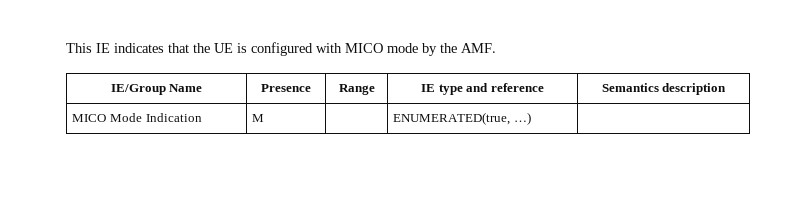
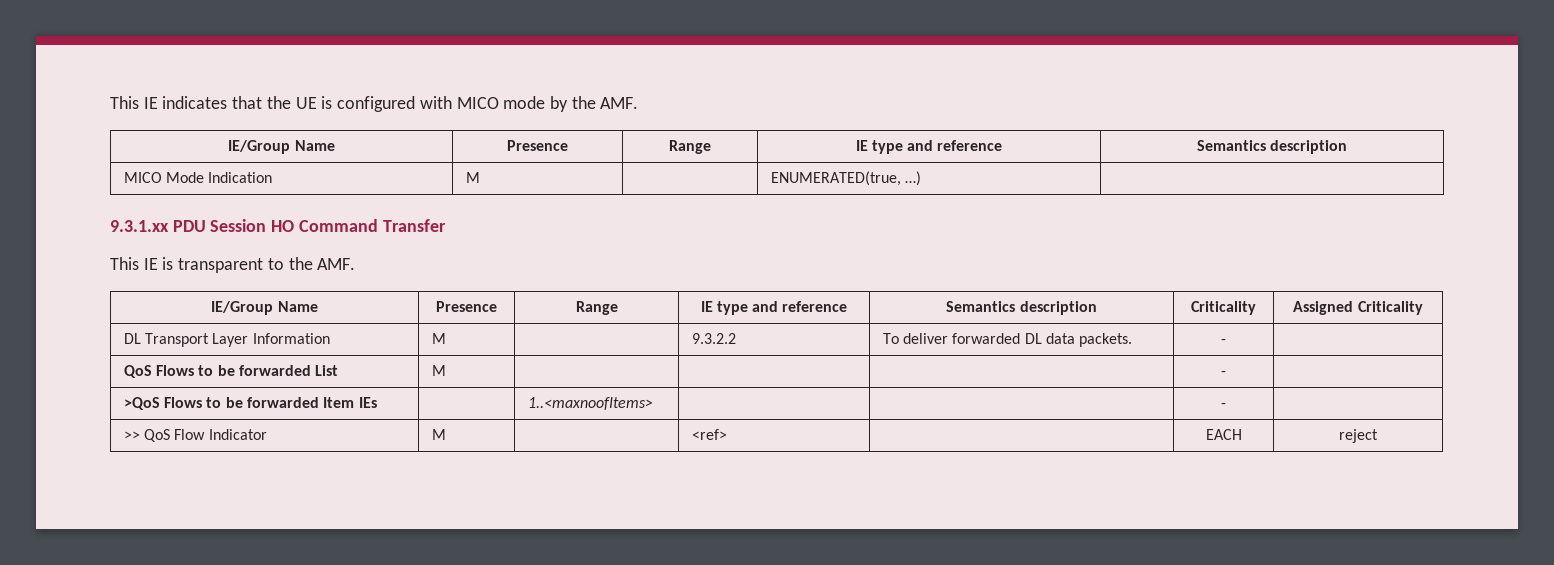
(532, 118) none -> [110,219,446,232] [110,257,356,273] [211,301,318,315] [436,301,497,312] [575,301,618,315] [700,301,848,315] [946,301,1097,315] [1191,301,1256,315] [1293,301,1423,315] [123,333,330,347] [431,333,446,344] [691,333,736,344] [882,333,1133,347] [1221,339,1226,344] [123,365,339,378] [431,365,446,376] [1221,371,1226,376] [123,397,377,410] [527,397,653,410] [1221,403,1226,408] [123,429,267,442] [431,429,446,440] [691,429,727,440] [1205,429,1242,440] [1339,429,1378,443] // 9.3.1.xx PDU Session HO Command Transfer // This IE is transparent to the AMF. // IE/Group Name | Presence | Range | IE type and reference | Semantics description | Criticality | Assigned Criticality // DL Transport Layer Information | M | | 9.3.2.2 | To deliver forwarded DL data packets. | - | // QoS Flows to be forwarded List | M | | | | - | // >QoS Flows to be forwarded Item IEs | | 1..<maxnoofItems> | | | - | // >> QoS Flow Indicator | M | | <ref> | | EACH | reject

